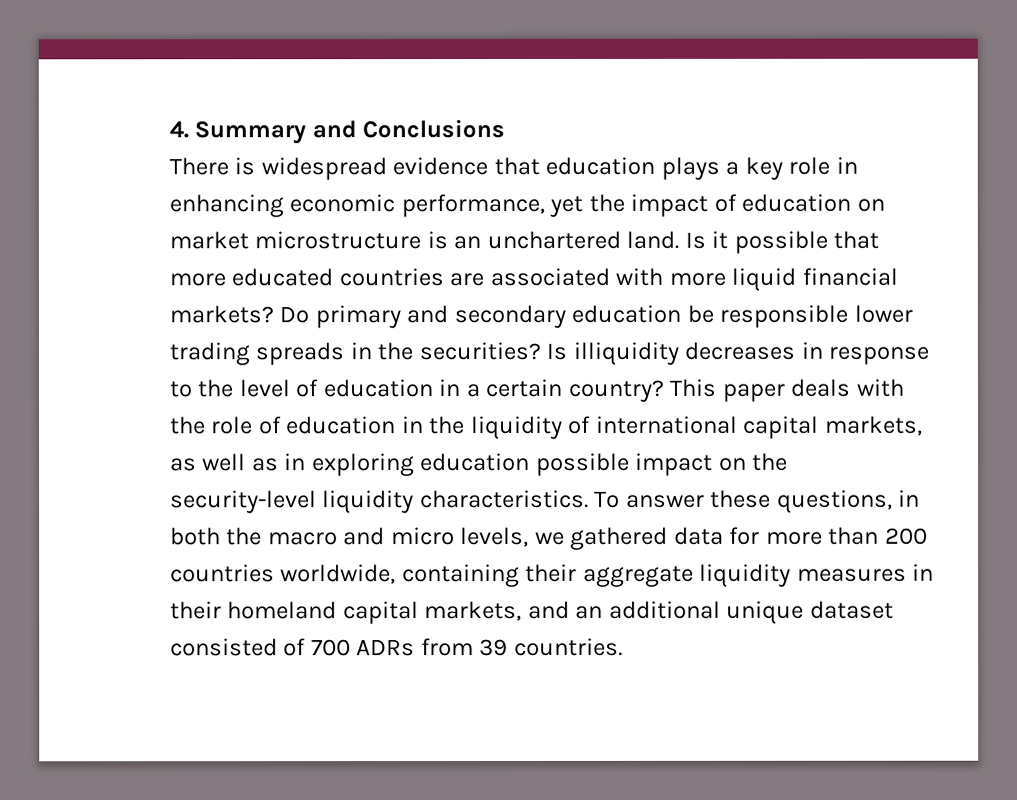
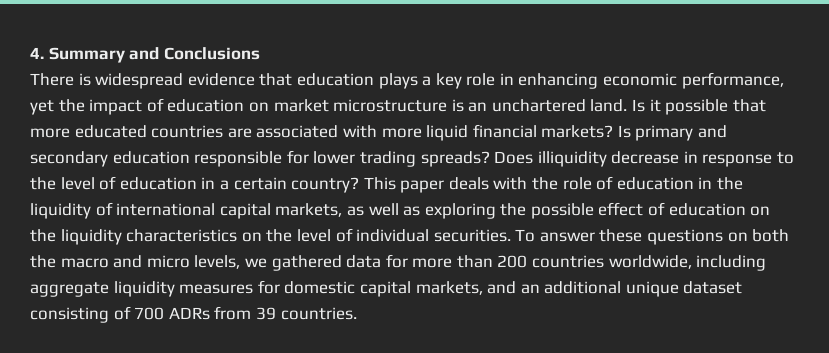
[279,306,310,324] Do -> [617,125,631,138] Is
[686,304,913,328] [169,341,796,366] be responsible lower trading spreads in the securities? Is illiquidity decreases -> [194,150,680,167] responsible for lower trading spreads? Does illiquidity decrease
[284,452,789,477] [170,489,589,514] in exploring education possible impact on the security-level liquidity characteristics. -> [424,202,771,219] [30,228,511,245] exploring the possible effect of education on the liquidity characteristics on the level of individual securities.
[776,489,921,513] questions, in -> [647,229,748,245] questions on
[401,563,578,588] containing their -> [696,255,767,271] including
[912,563,935,581] [170,601,338,620] in their homeland -> [257,280,356,294] for domestic
[170,638,278,657] consisted -> [30,307,109,323] consisting

